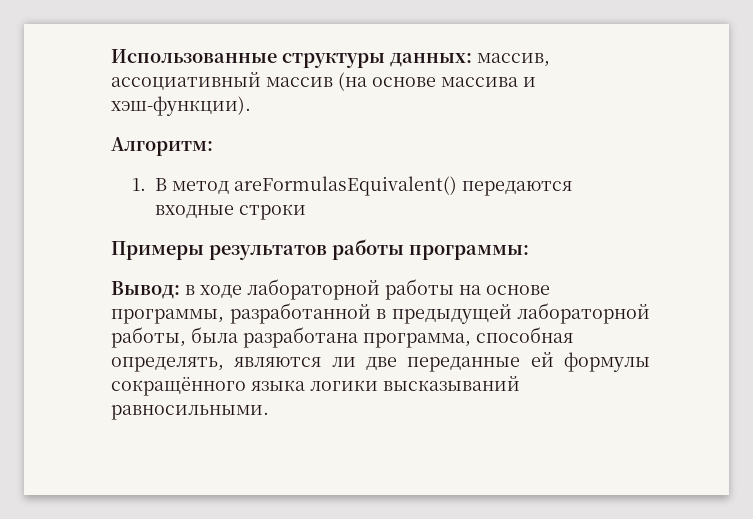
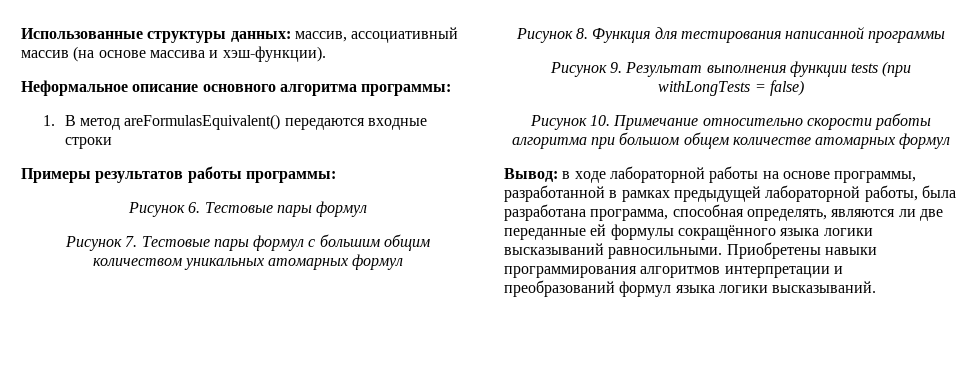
[111,137,213,156] Алгоритм: -> [21,80,452,96] Неформальное описание основного алгоритма программы:
(529, 252) none -> [127,201,368,217] [64,234,431,251] [92,254,404,270] [515,27,946,43] [549,61,912,77] [658,80,804,96] [529,113,932,130] [511,132,951,149] // Рисунок 6. Тестовые пары формул // Рисунок 7. Тестовые пары формул с большим общим количеством уникальных атомарных формул // Рисунок 8. Функция для тестирования написанной программы // Рисунок 9. Результат выполнения функции tests (при withLongTests = false) // Рисунок 10. Примечание относительно скорости работы алгоритма при большом общем количестве атомарных формул
(386, 314) none -> [621,190,670,202] рамках
(269, 412) none -> [726,242,877,259] [504,266,843,278] [504,280,877,297] Приобретены навыки программирования алгоритмов интерпретации и преобразований формул языка логики высказываний.

